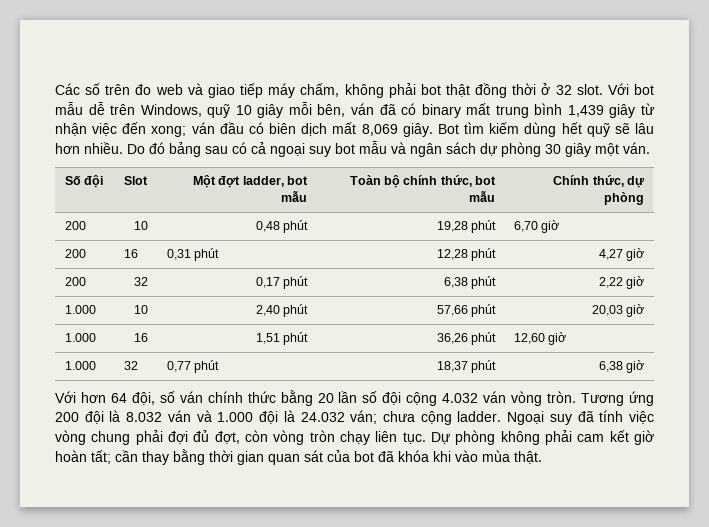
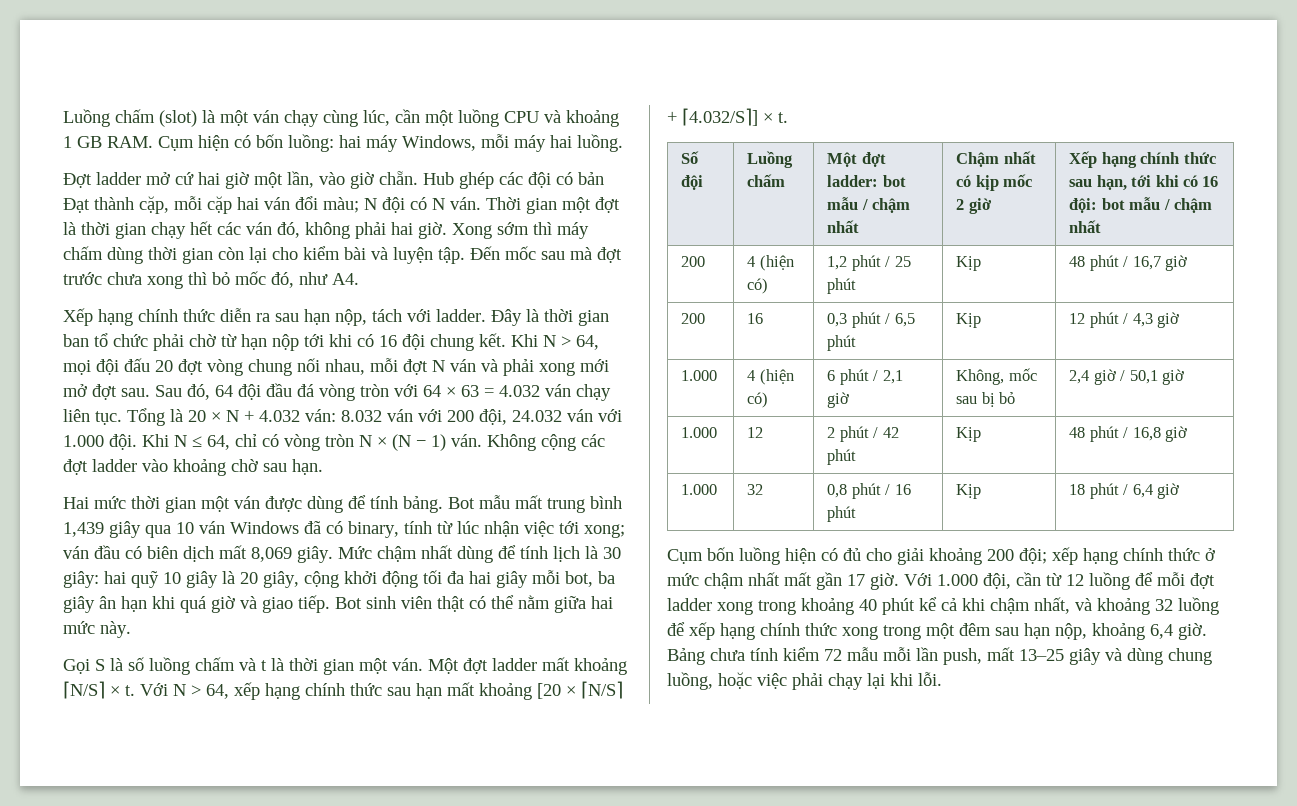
[55,83,654,98] [55,102,461,118] Các số trên đo web và giao tiếp máy chấm, không phải bot thật đồng thời ở 32 slot. Với bot mẫu dễ trên Windows, quỹ 10 giây mỗi bên, ván đã có binary -> [63,109,619,127] [63,134,623,152] [63,171,604,189] [63,196,620,214] [63,221,589,239] [63,246,622,264] [63,271,359,289] [63,308,609,326] [63,333,599,351] [63,358,609,376] [63,383,611,401] [63,408,622,426] [63,434,605,451] [63,459,323,476] [63,495,510,513] Luồng chấm (slot) là một ván chạy cùng lúc, cần một luồng CPU và khoảng 1 GB RAM. Cụm hiện có bốn luồng: hai máy Windows, mỗi máy hai luồng. // Đợt ladder mở cứ hai giờ một lần, vào giờ chẵn. Hub ghép các đội có bản Đạt thành cặp, mỗi cặp hai ván đổi màu; N đội có N ván. Thời gian một đợt là thời gian chạy hết các ván đó, không phải hai giờ. Xong sớm thì máy chấm dùng thời gian còn lại cho kiểm bài và luyện tập. Đến mốc sau mà đợt trước chưa xong thì bỏ mốc đó, như A4. // Xếp hạng chính thức diễn ra sau hạn nộp, tách với ladder. Đây là thời gian ban tổ chức phải chờ từ hạn nộp tới khi có 16 đội chung kết. Khi N > 64, mọi đội đấu 20 đợt vòng chung nối nhau, mỗi đợt N ván và phải xong mới mở đợt sau. Sau đó, 64 đội đầu đá vòng tròn với 64 × 63 = 4.032 ván chạy liên tục. Tổng là 20 × N + 4.032 ván: 8.032 ván với 200 đội, 24.032 ván với 1.000 đội. Khi N ≤ 64, chỉ có vòng tròn N × (N − 1) ván. Không cộng các đợt ladder vào khoảng chờ sau hạn. // Hai mức thời gian một ván được dùng để tính bảng. Bot mẫu
[640,103,654,115] từ -> [145,521,479,538] qua 10 ván Windows đã có binary, tính từ lúc
[122,122,147,134] đến -> [559,521,579,534] tới
[437,122,654,137] [55,141,650,157] Bot tìm kiếm dùng hết quỹ sẽ lâu hơn nhiều. Do đó bảng sau có cả ngoại suy bot mẫu và ngân sách dự phòng 30 giây một ván. -> [338,545,621,563] [63,570,615,588] [63,595,613,613] [63,621,131,638] [63,657,627,675] [63,681,623,700] [667,108,788,126] Mức chậm nhất dùng để tính lịch là 30 giây: hai quỹ 10 giây là 20 giây, cộng khởi động tối đa hai giây mỗi bot, ba giây ân hạn khi quá giờ và giao tiếp. Bot sinh viên thật có thể nằm giữa hai mức này. // Gọi S là số luồng chấm và t là thời gian một ván. Một đợt ladder mất khoảng ⌈N/S⌉ × t. Với N > 64, xếp hạng chính thức sau hạn mất khoảng [20 × ⌈N/S⌉ + ⌈4.032/S⌉] × t.
[123,176,148,185] [193,175,309,188] [281,191,308,202] [349,175,497,188] [469,191,496,202] [553,175,646,188] [604,192,645,205] [64,221,86,230] [134,221,149,230] [255,220,309,233] [436,220,497,233] [513,221,538,232] Slot | Một đợt ladder, bot mẫu | Toàn bộ chính thức, bot mẫu | Chính thức, dự phòng // 200 | 10 | 0,48 phút | 19,28 phút | 6,70 -> [747,151,794,168] [747,174,786,187] [827,152,886,167] [827,175,906,187] [827,197,911,213] [827,220,860,233] [956,151,1036,167] [956,174,1033,191] [956,198,992,214] [1069,151,1216,168] [1069,175,1219,191] [1069,197,1212,213] [1069,220,1102,233] [681,256,706,267] [747,255,794,271] [747,278,769,294] [827,255,911,271] [827,278,857,294] [956,256,982,271] [1069,255,1161,271] Luồng chấm | Một đợt ladder: bot mẫu / chậm nhất | Chậm nhất có kịp mốc 2 giờ | Xếp hạng chính thức sau hạn, tới khi có 16 đội: bot mẫu / chậm nhất // 200 | 4 (hiện có) | 1,2 phút / 25 phút | Kịp | 48 phút / 16,7
[166,248,220,261] [436,248,497,261] [598,248,645,261] [64,277,86,286] [134,277,149,286] [255,276,309,289] [443,276,497,289] [598,276,645,289] [64,305,96,314] [134,305,149,314] [255,304,309,317] [436,304,497,317] [591,304,645,317] [64,333,96,342] [134,333,149,342] [255,332,309,345] [436,332,497,345] [513,333,545,344] 0,31 phút | 12,28 phút | 4,27 giờ // 200 | 32 | 0,17 phút | 6,38 phút | 2,22 giờ // 1.000 | 10 | 2,40 phút | 57,66 phút | 20,03 giờ // 1.000 | 16 | 1,51 phút | 36,26 phút | 12,60 -> [827,312,915,328] [827,335,857,351] [956,313,982,328] [1069,312,1179,328] [681,370,718,381] [747,369,794,385] [747,392,769,408] [827,369,903,385] [827,392,850,408] [956,368,1037,385] [956,392,1016,407] [1069,369,1184,385] [681,427,718,438] [747,427,764,438] [827,426,899,442] [827,449,857,465] [956,427,982,442] [1069,426,1161,442] 0,3 phút / 6,5 phút | Kịp | 12 phút / 4,3 giờ // 1.000 | 4 (hiện có) | 6 phút / 2,1 giờ | Không, mốc sau bị bỏ | 2,4 giờ / 50,1 giờ // 1.000 | 12 | 2 phút / 42 phút | Kịp | 48 phút / 16,8
[166,360,220,373] [436,360,497,373] [598,360,645,373] [55,390,655,406] [55,410,654,425] [55,430,655,445] [55,449,542,465] 0,77 phút | 18,37 phút | 6,38 giờ // Với hơn 64 đội, số ván chính thức bằng 20 lần số đội cộng 4.032 ván vòng tròn. Tương ứng 200 đội là 8.032 ván và 1.000 đội là 24.032 ván; chưa cộng ladder. Ngoại suy đã tính việc vòng chung phải đợi đủ đợt, còn vòng tròn chạy liên tục. Dự phòng không phải cam kết giờ hoàn tất; cần thay bằng thời gian quan sát của bot đã khóa khi vào mùa thật. -> [827,483,911,499] [827,506,857,522] [956,484,982,499] [1069,483,1179,499] [667,547,1215,565] [667,572,1215,590] [667,597,1219,615] [667,622,1207,640] [667,647,1212,665] [667,672,942,690] 0,8 phút / 16 phút | Kịp | 18 phút / 6,4 giờ // Cụm bốn luồng hiện có đủ cho giải khoảng 200 đội; xếp hạng chính thức ở mức chậm nhất mất gần 17 giờ. Với 1.000 đội, cần từ 12 luồng để mỗi đợt ladder xong trong khoảng 40 phút kể cả khi chậm nhất, và khoảng 32 luồng để xếp hạng chính thức xong trong một đêm sau hạn nộp, khoảng 6,4 giờ. Bảng chưa tính kiểm 72 mẫu mỗi lần push, mất 13–25 giây và dùng chung luồng, hoặc việc phải chạy lại khi lỗi.

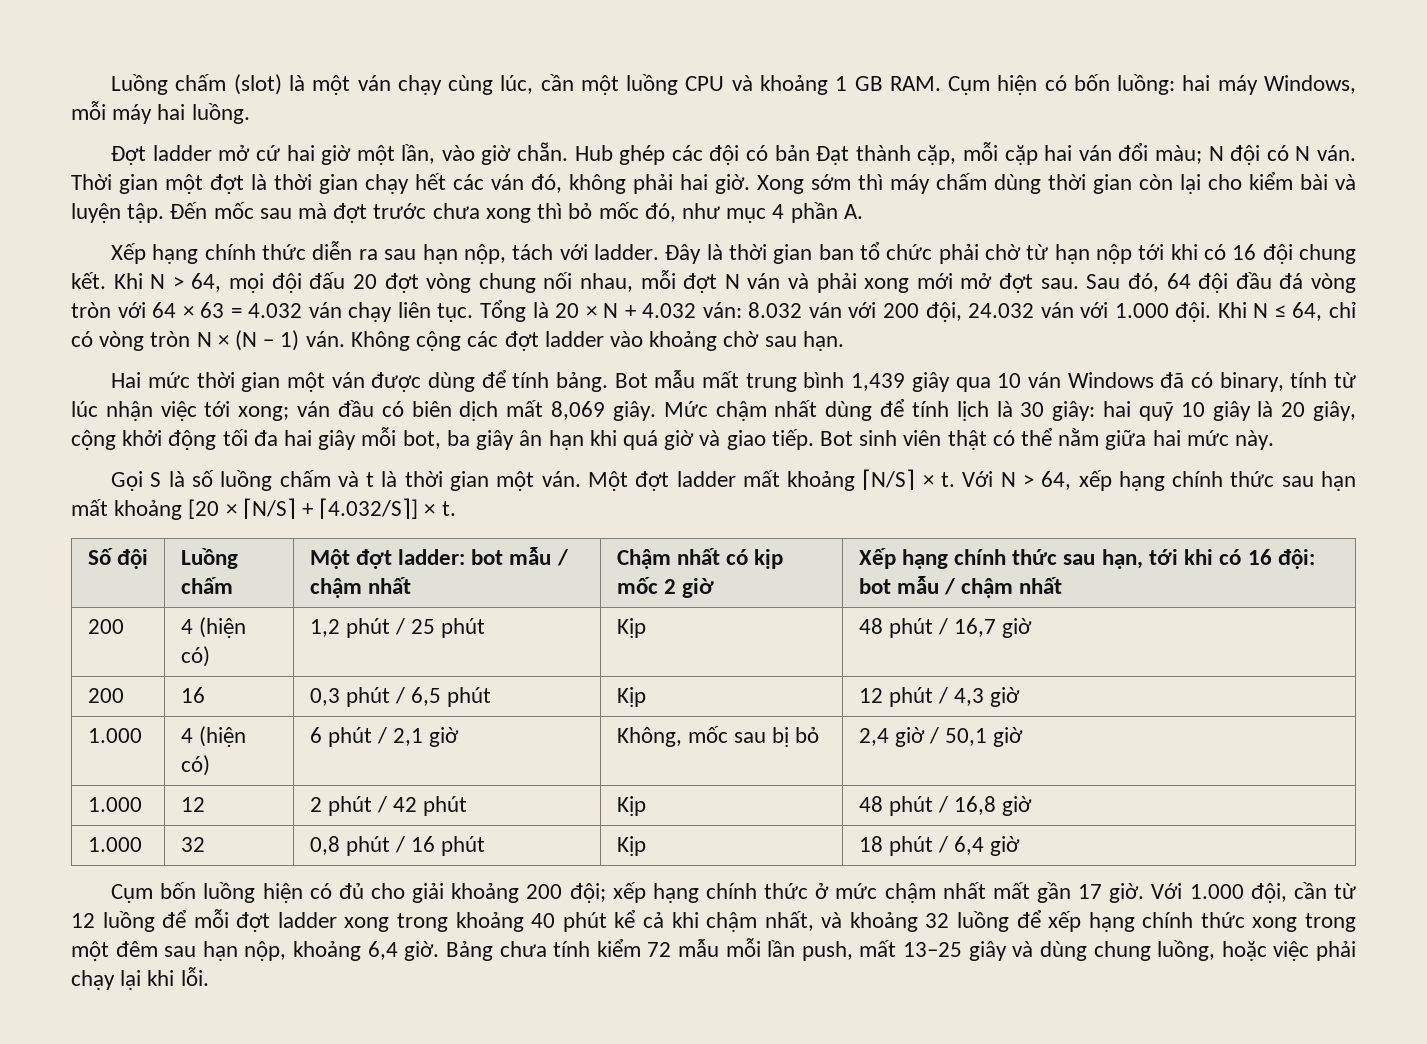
[332,273,359,285] A4. -> [726,202,863,223] mục 4 phần A.

